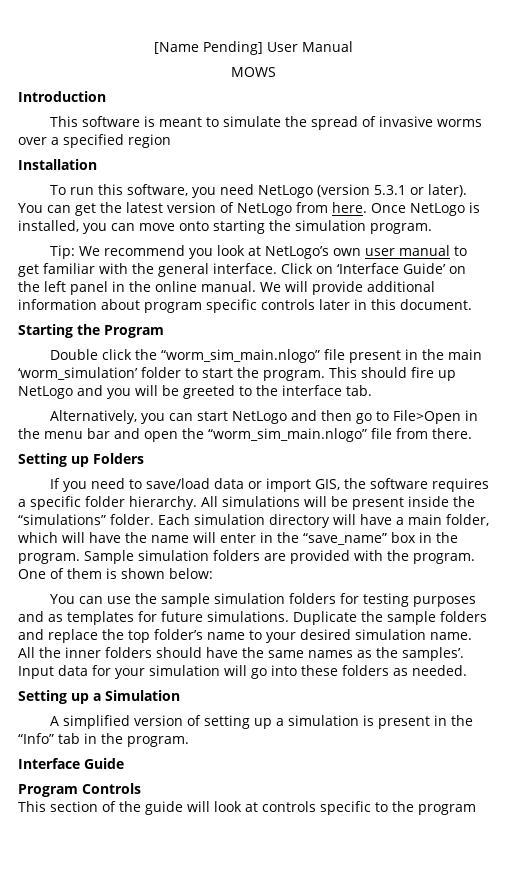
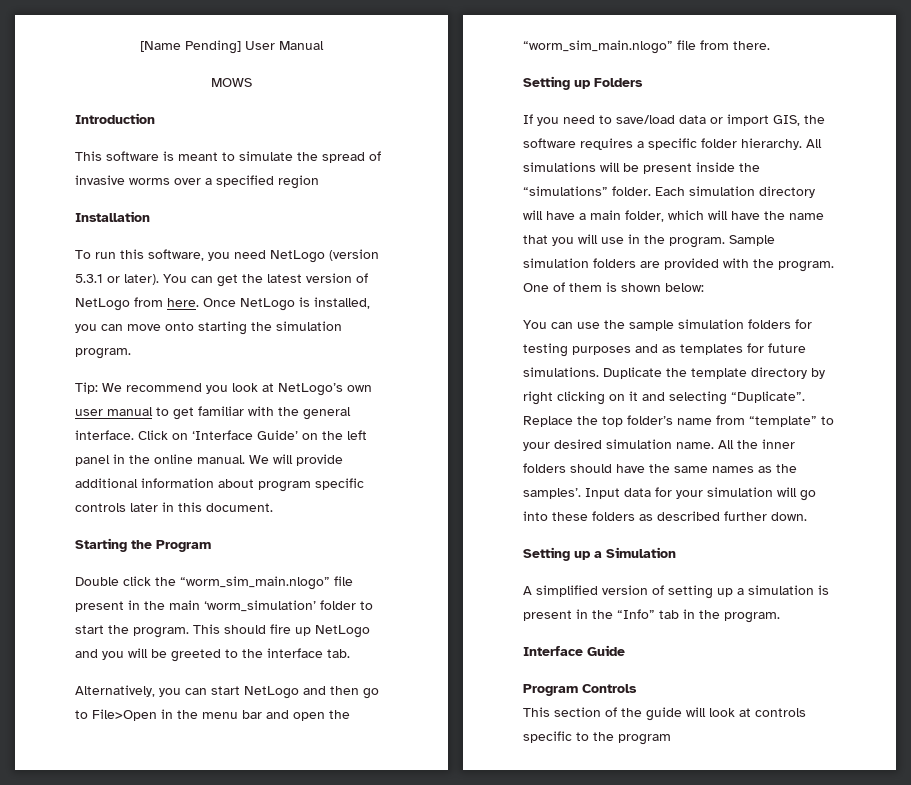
[193,532,416,545] will enter in the “save_name” box -> [523,234,624,246] that you will use
[387,611,487,625] [18,629,98,643] sample folders and replace -> [691,367,825,379] [523,391,805,405] [523,416,573,427] template directory by right clicking on it and selecting “Duplicate”. Replace
(245, 636) none -> [716,415,817,427] from “template”
[412,665,467,676] needed. -> [657,511,807,521] described further down.

